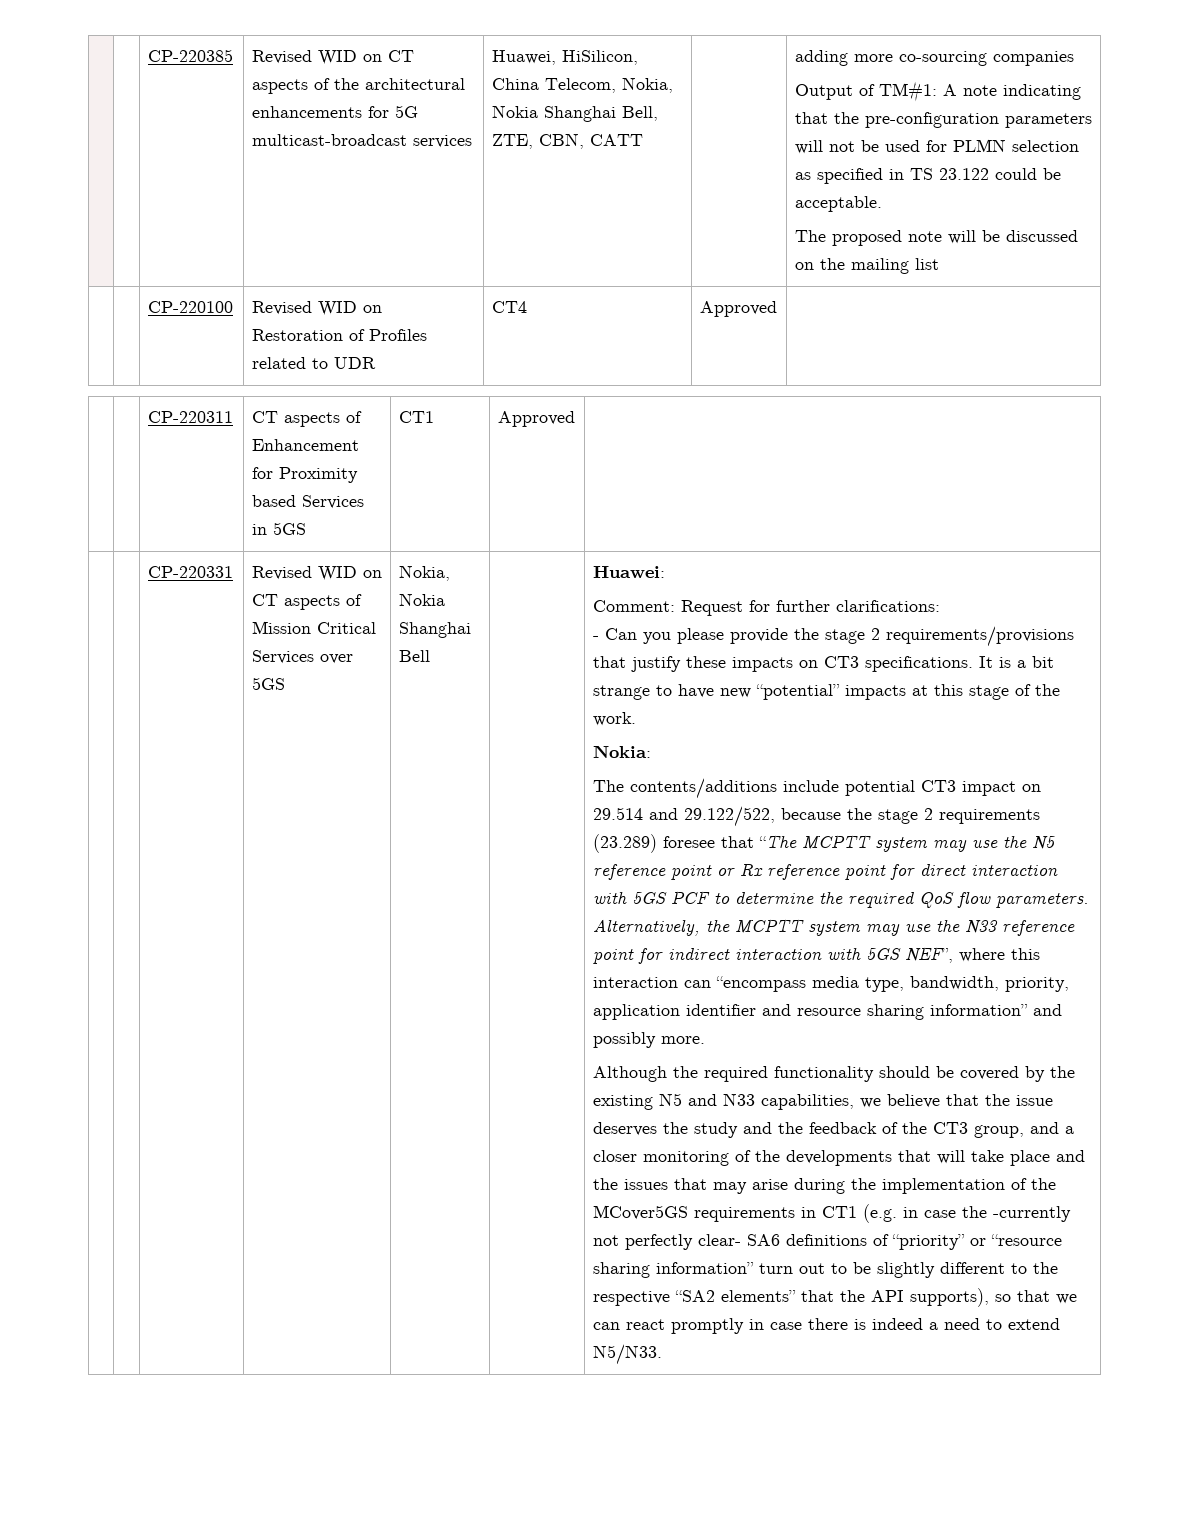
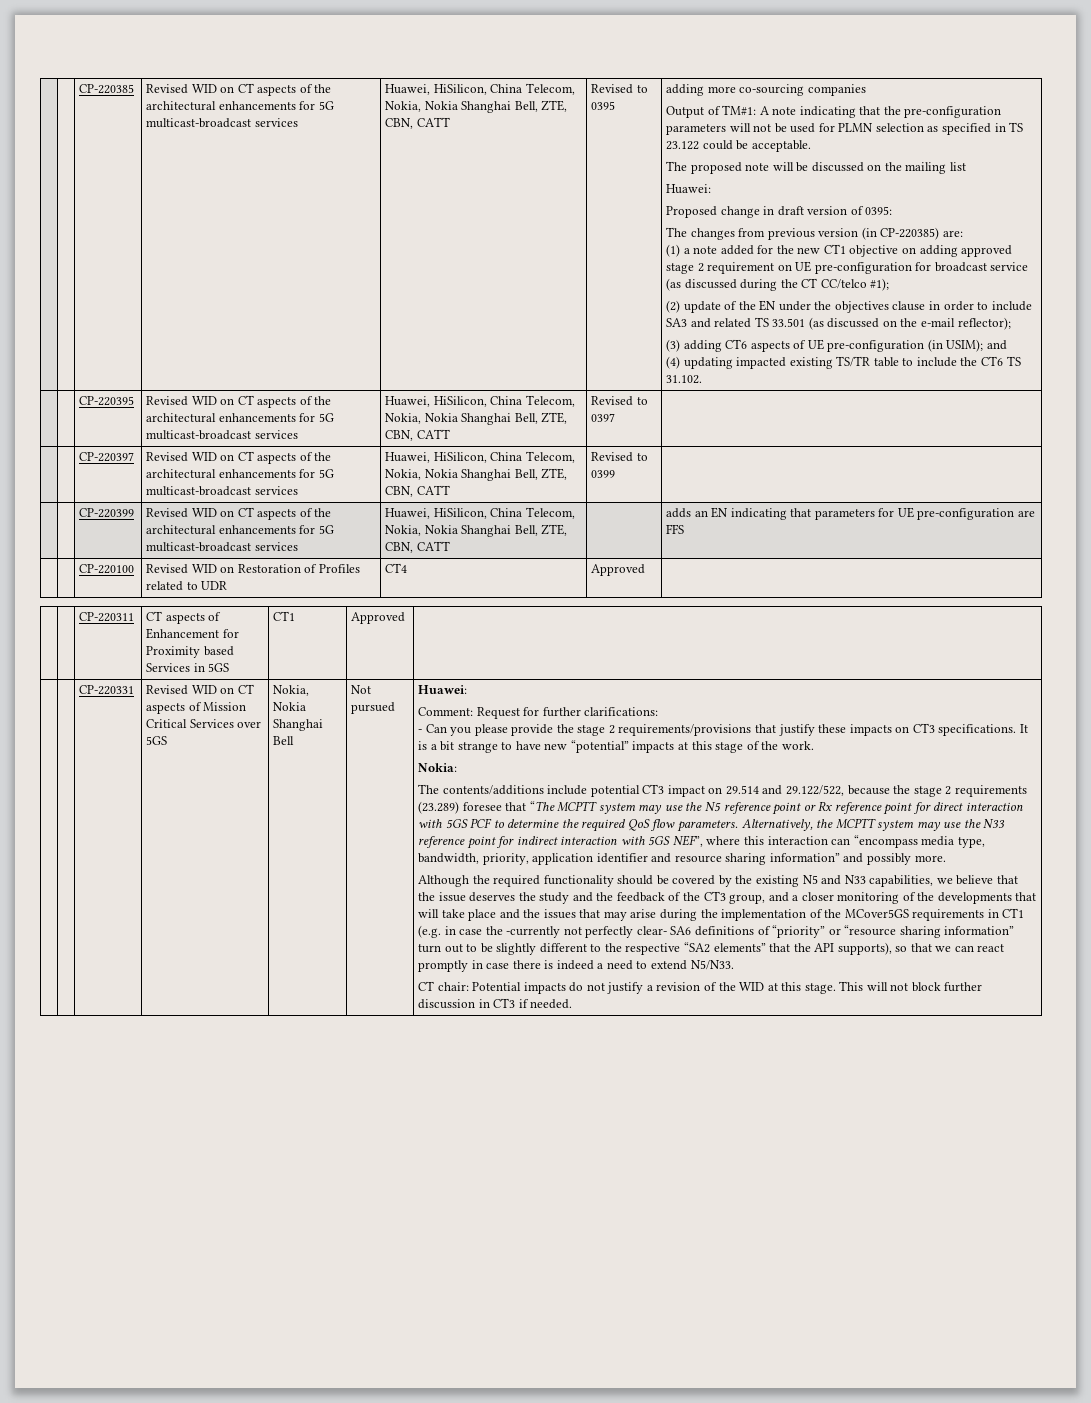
(643, 140) none -> [591,84,648,94] [591,101,616,110] Revised to 0395
(939, 264) none -> [666,184,712,194] [666,206,893,218] [666,227,963,240] [666,244,1013,257] [666,261,1029,274] [666,278,890,291] [666,300,1032,313] [666,317,1011,330] [666,339,1008,352] [666,356,1021,369] [666,375,703,384] [79,396,135,406] [146,395,332,408] [146,413,334,423] [146,430,298,440] [385,395,575,407] [385,412,568,425] [385,429,450,441] [591,396,648,406] [591,413,616,422] [79,452,135,462] [146,451,332,464] [146,469,334,479] [146,486,298,496] [385,451,575,463] [385,468,568,481] [385,485,450,497] [591,452,648,462] [591,470,616,478] [79,508,135,518] [146,507,332,520] [146,525,334,535] [146,542,298,552] [385,507,575,519] [385,524,568,537] [385,541,450,553] [666,507,1036,520] [666,524,685,534] // Huawei: // Proposed change in draft version of 0395: // The changes from previous version (in CP-220385) are: // (1) a note added for the new CT1 objective on adding approved stage 2 requirement on UE pre-configuration for broadcast service (as discussed during the CT CC/telco #1); // (2) update of the EN under the objectives clause in order to include SA3 and related TS 33.501 (as discussed on the e-mail reflector); // (3) adding CT6 aspects of UE pre-configuration (in USIM); and // (4) updating impacted existing TS/TR table to include the CT6 TS 31.102. // | | CP-220395 | Revised WID on CT aspects of the architectural enhancements for 5G multicast-broadcast services | Huawei, HiSilicon, China Telecom, Nokia, Nokia Shanghai Bell, ZTE, CBN, CATT | Revised to 0397 | // | | CP-220397 | Revised WID on CT aspects of the architectural enhancements for 5G multicast-broadcast services | Huawei, HiSilicon, China Telecom, Nokia, Nokia Shanghai Bell, ZTE, CBN, CATT | Revised to 0399 | // | | CP-220399 | Revised WID on CT aspects of the architectural enhancements for 5G multicast-broadcast services | Huawei, HiSilicon, China Telecom, Nokia, Nokia Shanghai Bell, ZTE, CBN, CATT | | adds an EN indicating that parameters for UE pre-configuration are FFS
(430, 656) none -> [351,685,372,694] [351,702,396,714] Not pursued
(662, 1354) none -> [418,981,983,994] [418,998,573,1009] // CT chair: Potential impacts do not justify a revision of the WID at this stage. This will not block further discussion in CT3 if needed.

